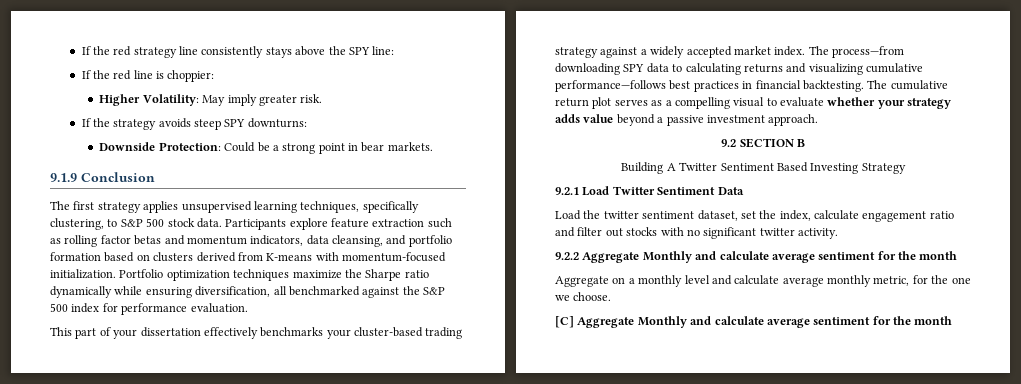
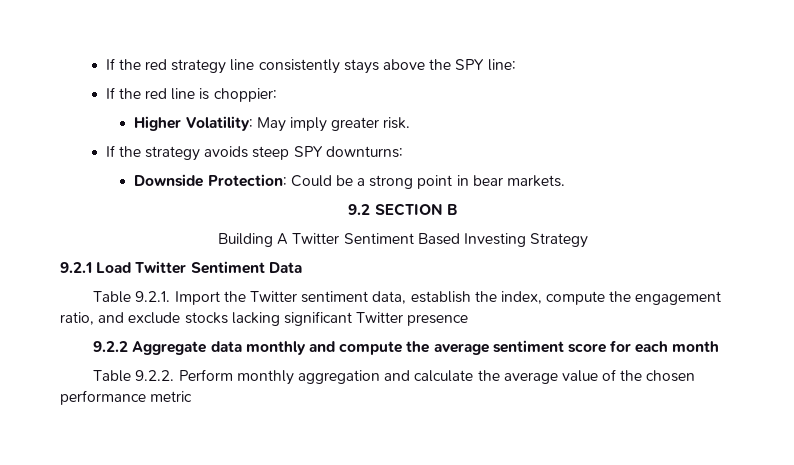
[50,172,155,182] [50,201,419,213] [50,218,452,230] [50,235,452,247] [50,252,446,262] [50,269,429,281] [50,286,445,298] [50,303,248,315] [50,327,463,339] [555,46,904,58] [555,63,923,75] [555,80,948,92] [555,97,952,109] [555,114,819,126] // 9.1.9 Conclusion // The first strategy applies unsupervised learning techniques, specifically clustering, to S&P 500 stock data. Participants explore feature extraction such as rolling factor betas and momentum indicators, data cleansing, and portfolio formation based on clusters derived from K-means with momentum-focused initialization. Portfolio optimization techniques maximize the Sharpe ratio dynamically while ensuring diversification, all benchmarked against the S&P 500 index for performance evaluation. // This part of your dissertation effectively benchmarks your cluster-based trading strategy against a widely accepted market index. The process—from downloading SPY data to calculating returns and visualizing cumulative performance—follows best practices in financial backtesting. The cumulative return plot serves as a compelling visual to evaluate whether your strategy adds value beyond a passive investment approach. -> (566, 181) none
[555,210,954,222] [555,227,838,239] [555,251,958,263] [555,275,971,287] [555,292,612,301] [555,316,953,328] Load the twitter sentiment dataset, set the index, calculate engagement ratio and filter out stocks with no significant twitter activity. // 9.2.2 Aggregate Monthly and calculate average sentiment for the month // Aggregate on a monthly level and calculate average monthly metric, for the one we choose. // [C] Aggregate Monthly and calculate average sentiment for the month -> [93,291,722,305] [60,311,469,326] [93,340,720,355] [93,369,696,385] [60,390,193,405] Table 9.2.1. Import the Twitter sentiment data, establish the index, compute the engagement ratio, and exclude stocks lacking significant Twitter presence // 9.2.2 Aggregate data monthly and compute the average sentiment score for each month // Table 9.2.2. Perform monthly aggregation and calculate the average value of the chosen performance metric

